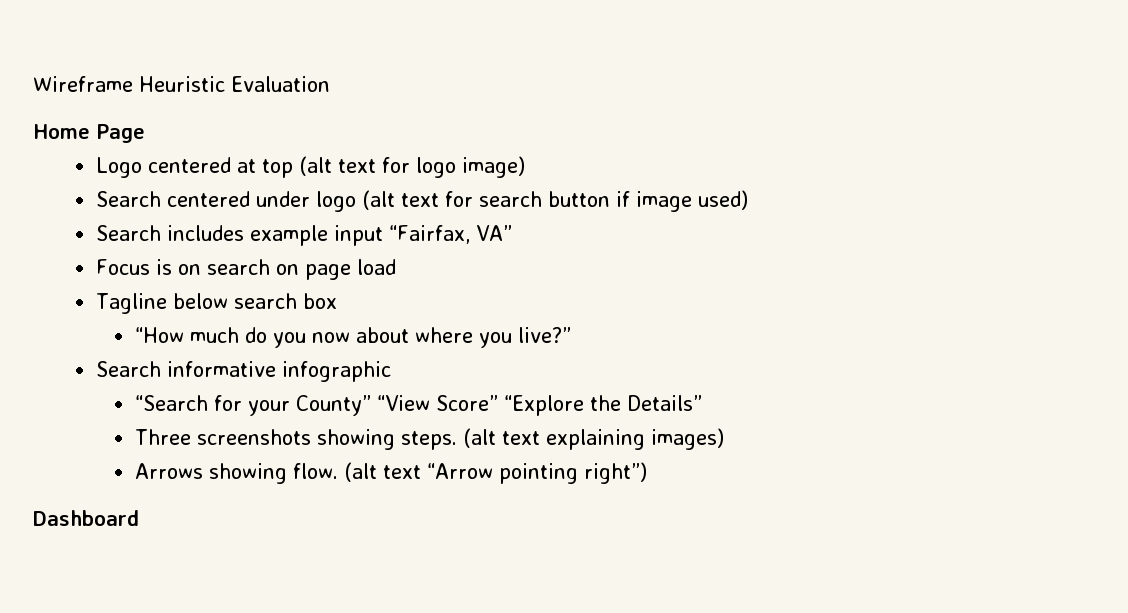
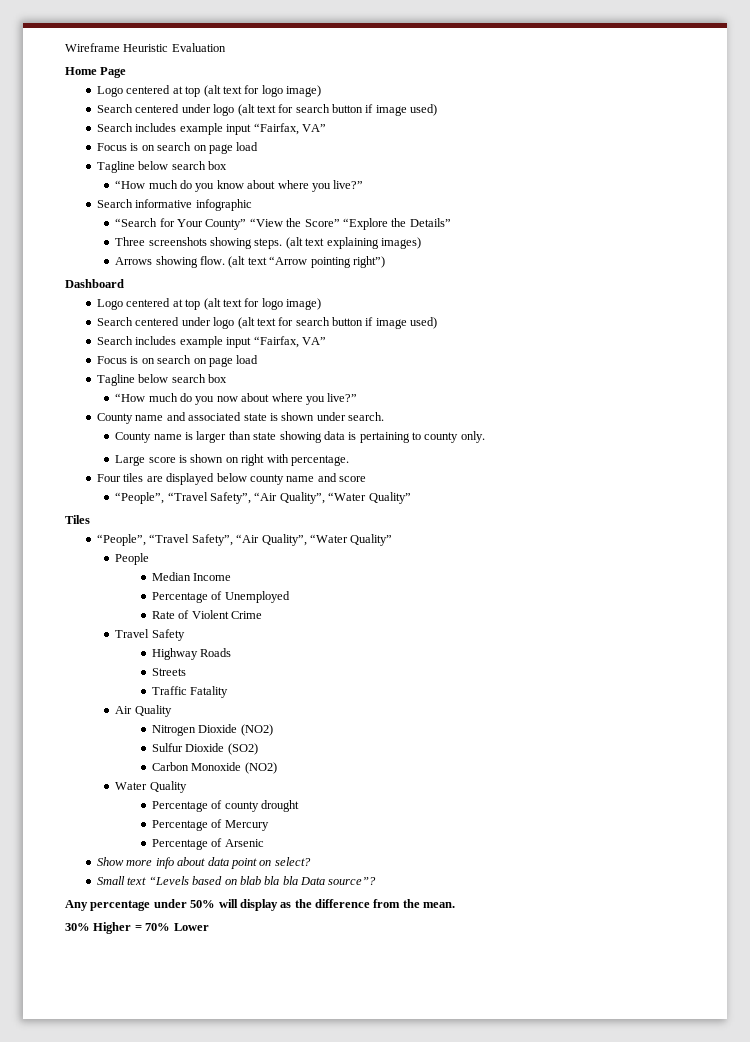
[312,332,351,343] now -> [216,180,244,189] know
[248,400,291,416] your -> [177,219,204,227] Your
(431, 403) none -> [286,218,302,227] the
(139, 518) none -> [97,298,322,310] [97,317,438,329] [97,336,326,348] [97,355,259,367] [97,374,228,386] [115,393,358,405] [97,412,385,424] [115,431,485,443] [115,454,349,466] [97,473,367,485] [115,492,411,504] [65,515,90,524] [97,534,393,546] [115,553,150,565] [151,572,232,581] [151,591,290,603] [151,610,263,619] [115,629,185,641] [151,648,232,660] [151,668,186,676] [151,686,229,698] [115,705,172,717] [151,724,273,736] [151,743,258,755] [151,762,277,774] [115,781,187,793] [151,800,300,812] [151,819,269,831] [151,838,264,850] [97,857,311,869] [97,876,377,885] [65,899,456,911] [65,922,209,934] // Logo centered at top (alt text for logo image) // Search centered under logo (alt text for search button if image used) // Search includes example input “Fairfax, VA” // Focus is on search on page load // Tagline below search box // “How much do you now about where you live?” // County name and associated state is shown under search. // County name is larger than state showing data is pertaining to county only. // Large score is shown on right with percentage. // Four tiles are displayed below county name and score // “People”, “Travel Safety”, “Air Quality”, “Water Quality” // Tiles // “People”, “Travel Safety”, “Air Quality”, “Water Quality” // People // Median Income // Percentage of Unemployed // Rate of Violent Crime // Travel Safety // Highway Roads // Streets // Traffic Fatality // Air Quality // Nitrogen Dioxide (NO2) // Sulfur Dioxide (SO2) // Carbon Monoxide (NO2) // Water Quality // Percentage of county drought // Percentage of Mercury // Percentage of Arsenic // Show more info about data point on select? // Small text “Levels based on blab bla bla Data source”? // Any percentage under 50% will display as the difference from the mean. // 30% Higher = 70% Lower

